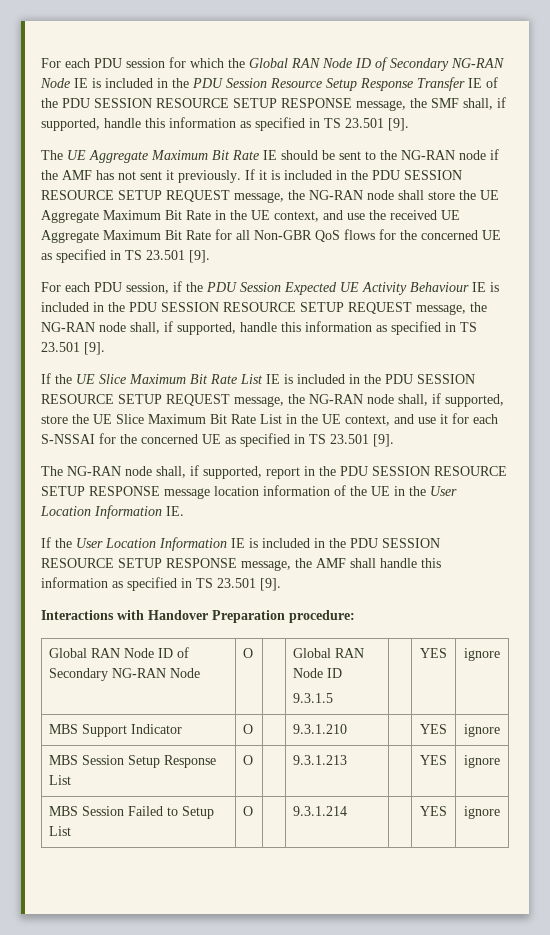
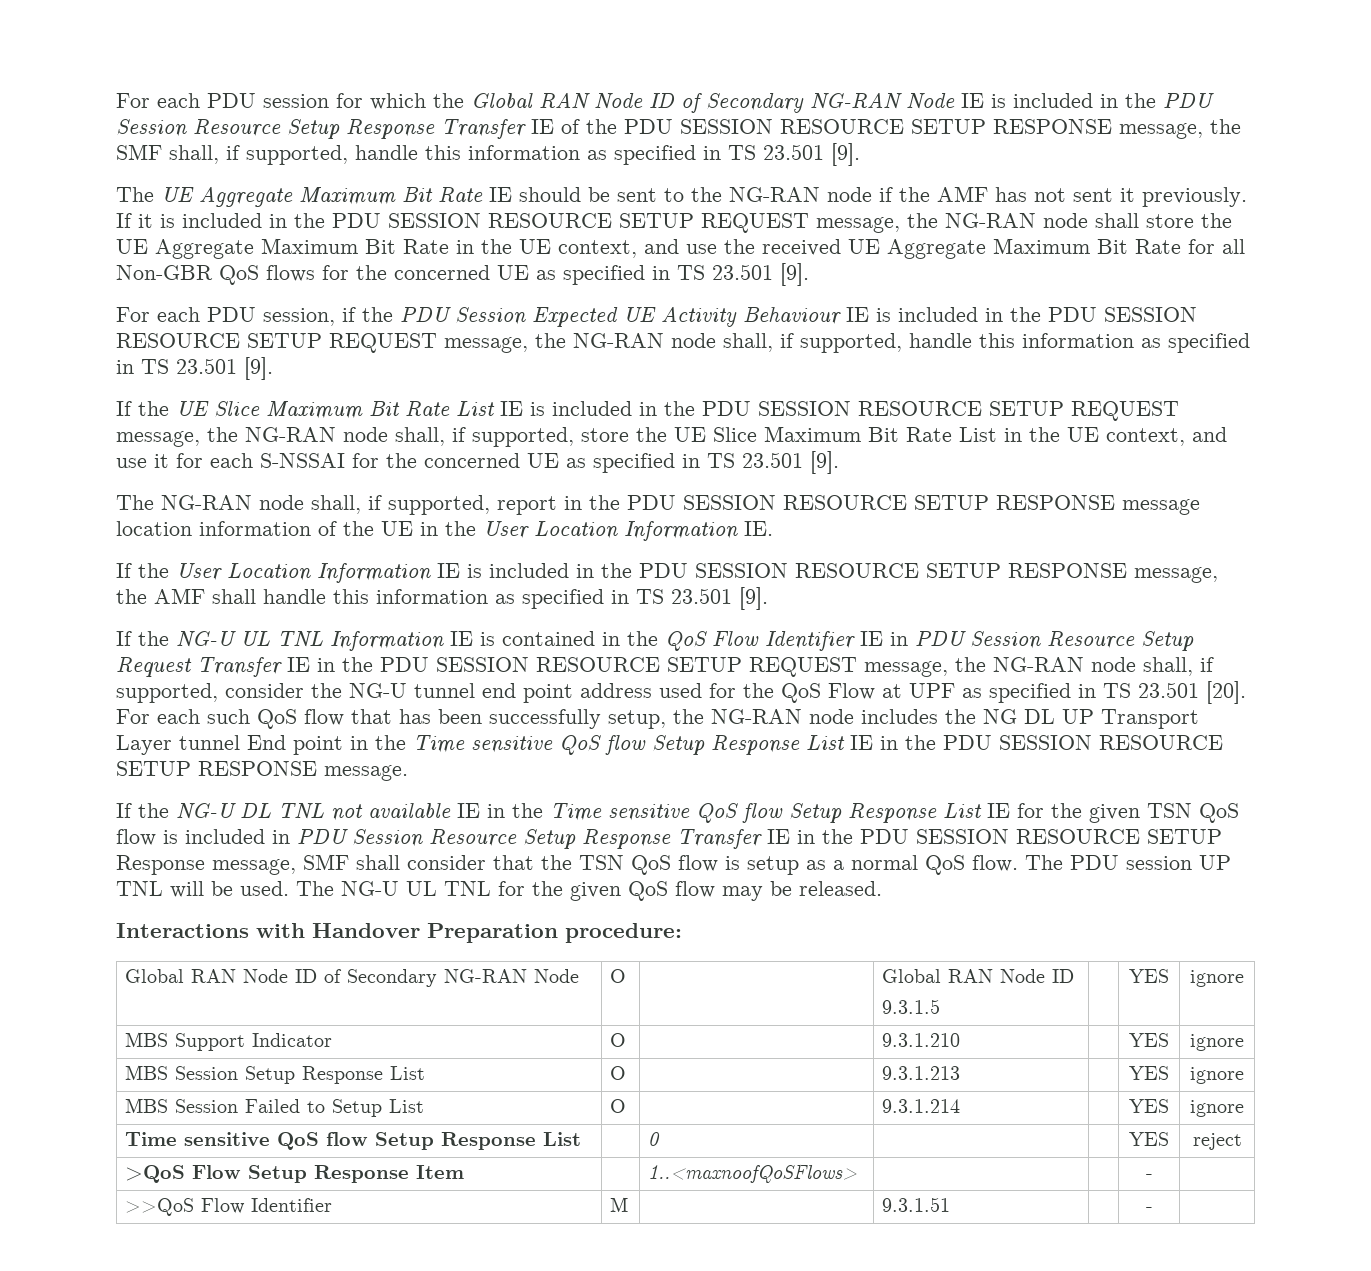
(281, 584) none -> [116,631,1194,651] [116,657,1214,678] [116,681,1246,704] [116,709,1199,729] [116,735,1223,755] [116,761,408,781] [116,803,1239,823] [116,829,1222,849] [116,854,1231,875] [116,881,882,901] // If the NG-U UL TNL Information IE is contained in the QoS Flow Identifier IE in PDU Session Resource Setup Request Transfer IE in the PDU SESSION RESOURCE SETUP REQUEST message, the NG-RAN node shall, if supported, consider the NG-U tunnel end point address used for the QoS Flow at UPF as specified in TS 23.501 [20]. For each such QoS flow that has been successfully setup, the NG-RAN node includes the NG DL UP Transport Layer tunnel End point in the Time sensitive QoS flow Setup Response List IE in the PDU SESSION RESOURCE SETUP RESPONSE message. // If the NG-U DL TNL not available IE in the Time sensitive QoS flow Setup Response List IE for the given TSN QoS flow is included in PDU Session Resource Setup Response Transfer IE in the PDU SESSION RESOURCE SETUP Response message, SMF shall consider that the TSN QoS flow is setup as a normal QoS flow. The PDU session UP TNL will be used. The NG-U UL TNL for the given QoS flow may be released.
(500, 812) none -> [125,1132,582,1150] [648,1132,661,1146] [1129,1132,1169,1146] [1192,1133,1242,1150] [125,1165,465,1183] [648,1164,858,1183] [1145,1174,1153,1179] [125,1198,333,1216] [610,1197,629,1212] [882,1197,951,1212] [1145,1207,1153,1212] // Time sensitive QoS flow Setup Response List | | 0 | | | YES | reject // >QoS Flow Setup Response Item | | 1..<maxnoofQoSFlows> | | | - | // >>QoS Flow Identifier | M | | 9.3.1.51 | | - |

